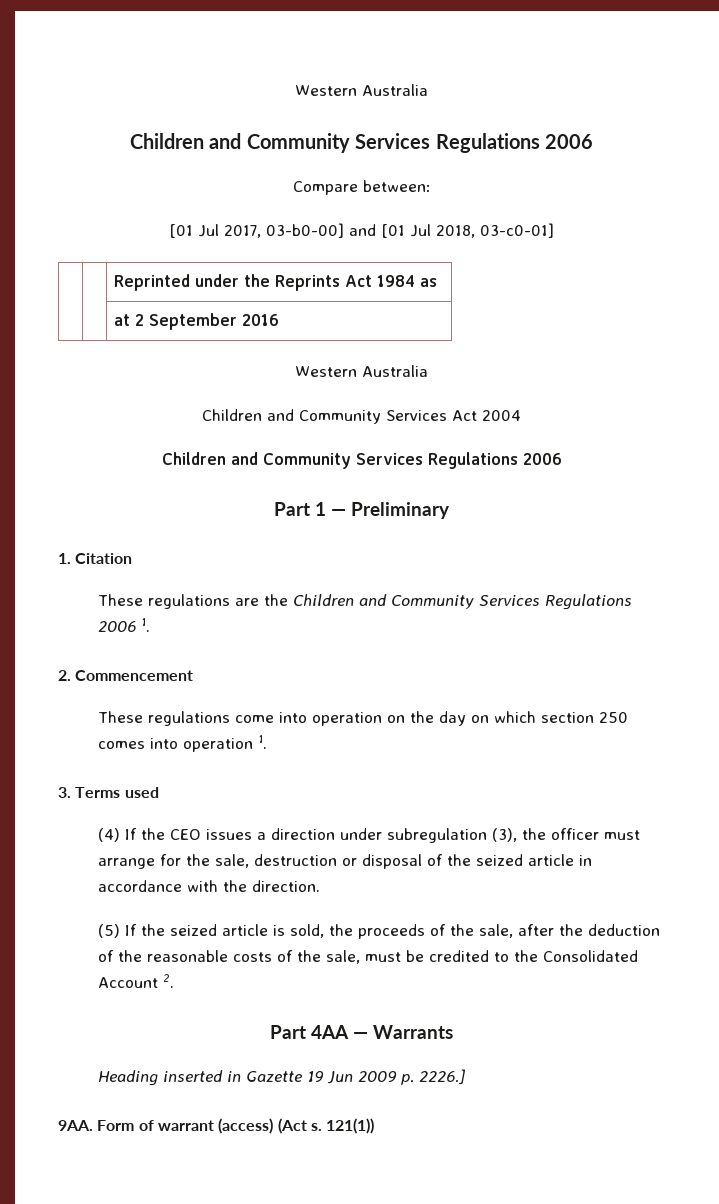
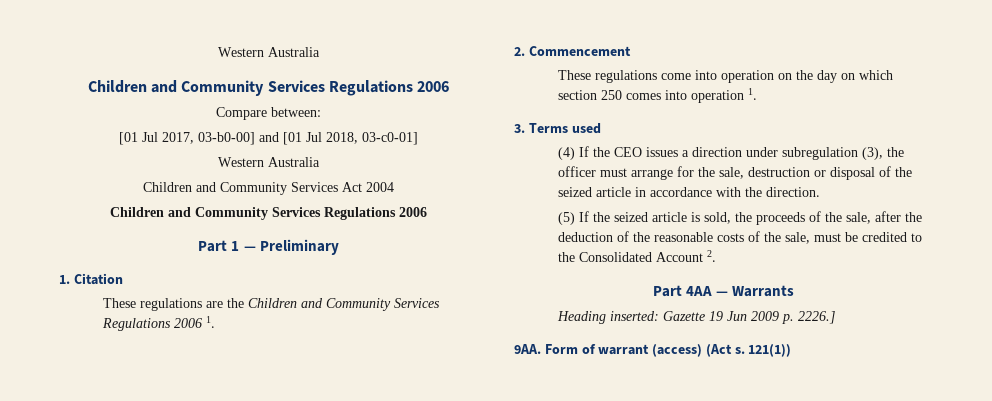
[113,274,437,291] [113,313,279,330] // | | Reprinted under the Reprints Act 1984 as // | | at 2 September 2016 -> (418, 138) none
[163,1070,242,1082] inserted in -> [609,311,659,321] inserted:

